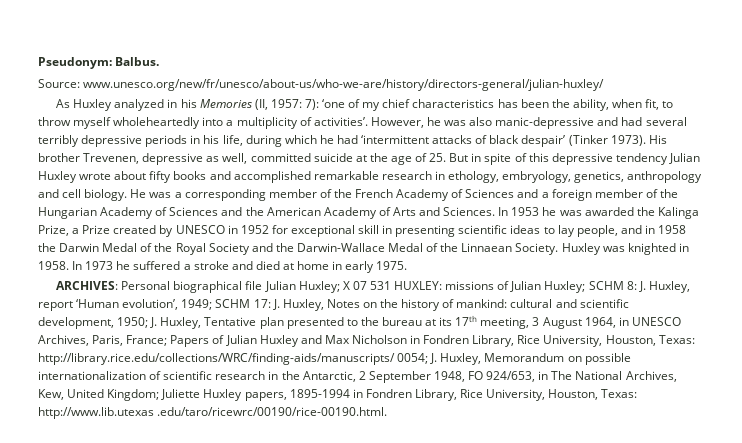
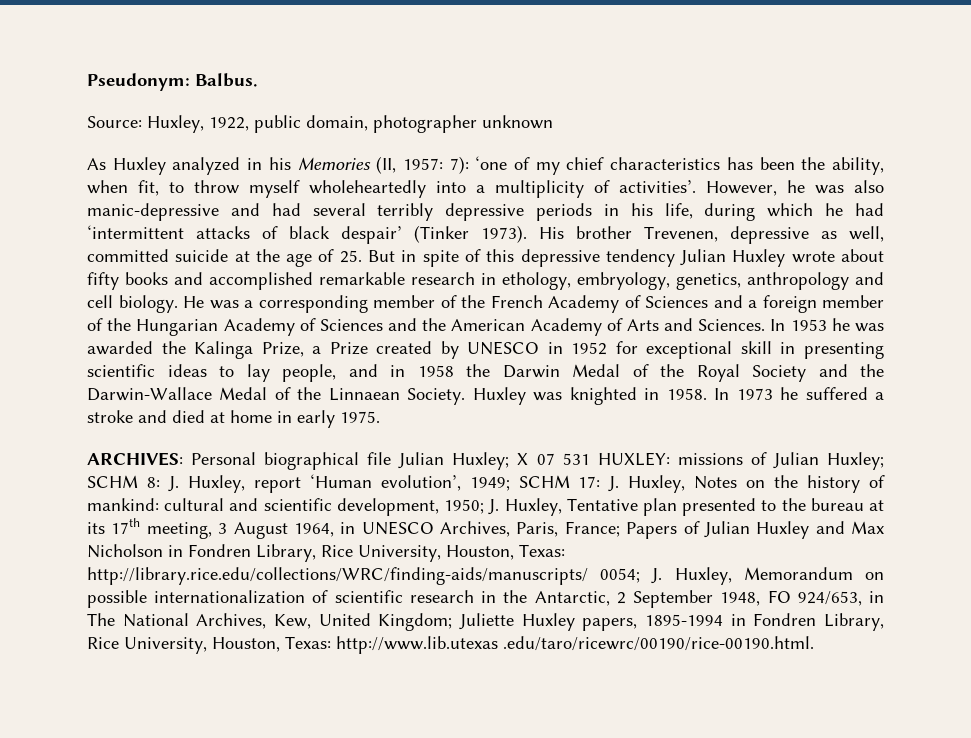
[83,79,605,91] www.unesco.org/new/fr/unesco/about-us/who-we-are/history/directors-general/julian-huxley/ -> [147,115,553,133] Huxley, 1922, public domain, photographer unknown

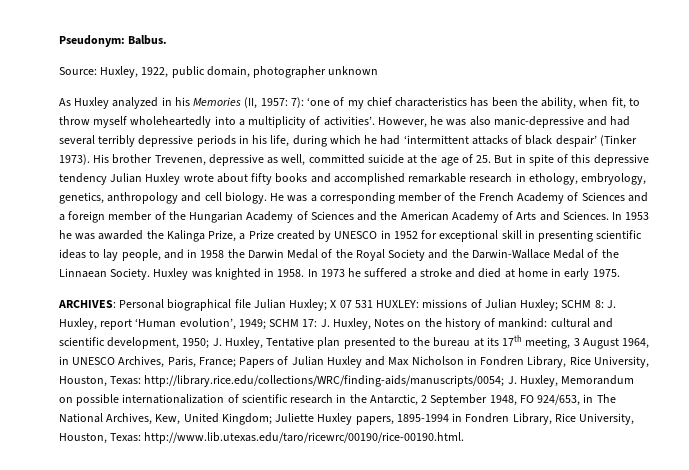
[87,567,641,585] http://library.rice.edu/collections/WRC/finding-aids/manuscripts/ 0054; -> [144,375,505,387] http://library.rice.edu/collections/WRC/finding-aids/manuscripts/0054;
[336,636,814,654] http://www.lib.utexas .edu/taro/ricewrc/00190/rice-00190.html. -> [144,432,465,444] http://www.lib.utexas.edu/taro/ricewrc/00190/rice-00190.html.

